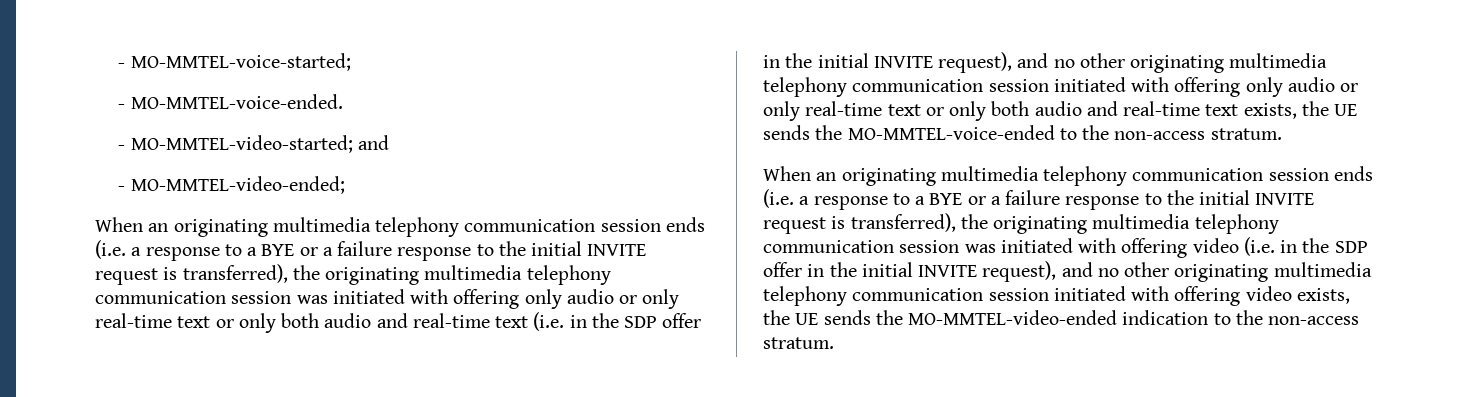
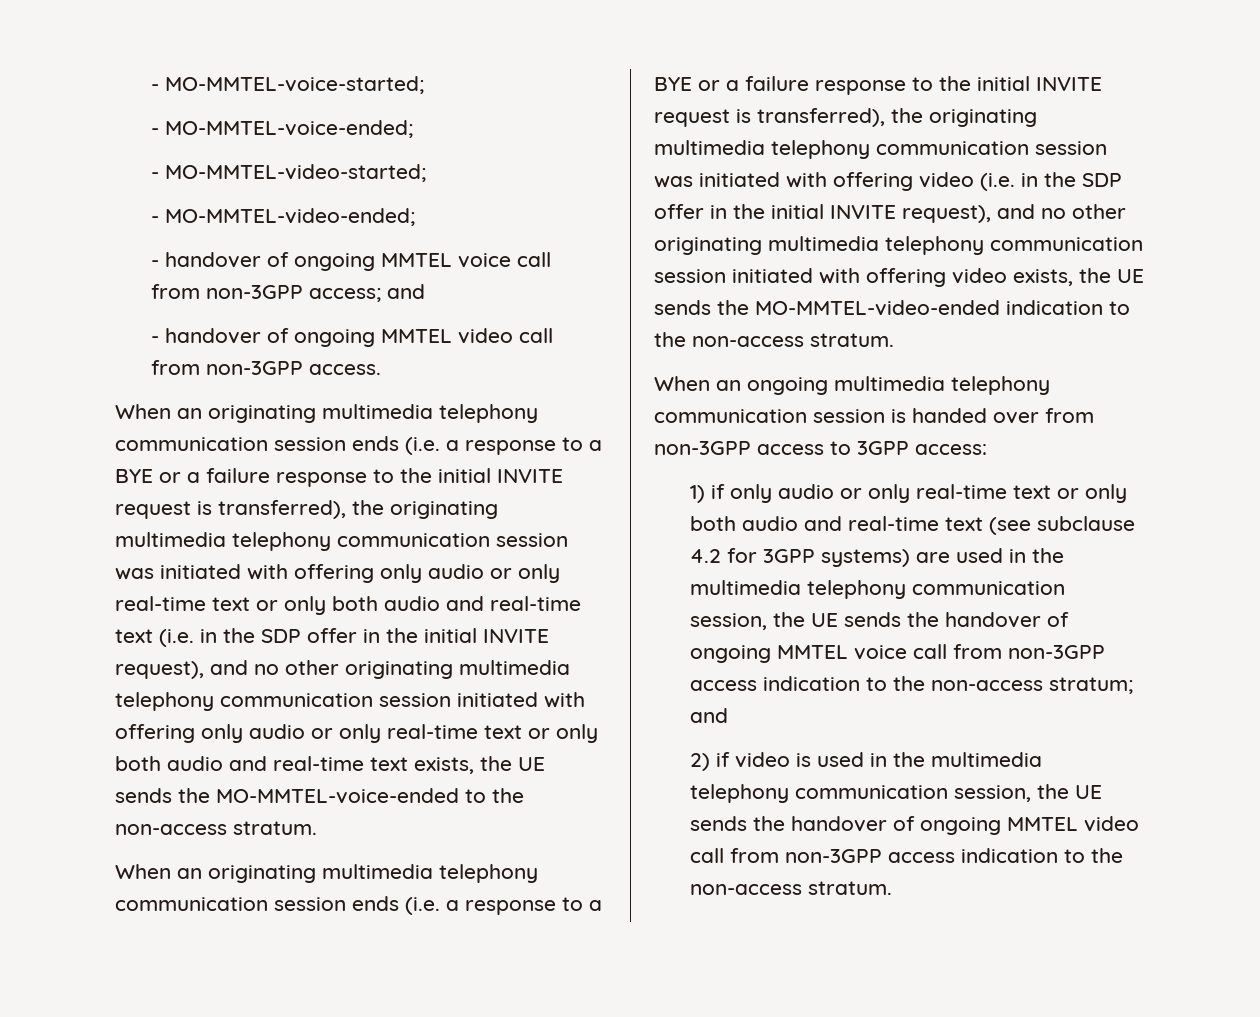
[130,94,343,109] MO-MMTEL-voice-ended. -> [165,120,414,138] MO-MMTEL-voice-ended;
[357,135,389,150] [118,176,345,194] and // - MO-MMTEL-video-ended; -> [151,208,416,226] [151,252,552,271] [151,284,426,302] [151,328,554,347] [151,360,382,375] // - MO-MMTEL-video-ended; // - handover of ongoing MMTEL voice call from non-3GPP access; and // - handover of ongoing MMTEL video call from non-3GPP access.
(834, 343) none -> [654,376,1050,395] [654,408,1094,424] [654,441,987,455] [690,484,1128,503] [690,516,1136,535] [690,548,1065,567] [690,580,1066,599] [690,612,1070,630] [690,644,1106,663] [690,676,1134,694] [690,708,729,723] [690,752,1043,771] [690,784,1103,803] [690,816,1140,835] [690,848,1124,863] [690,881,893,895] // When an ongoing multimedia telephony communication session is handed over from non-3GPP access to 3GPP access: // 1) if only audio or only real-time text or only both audio and real-time text (see subclause 4.2 for 3GPP systems) are used in the multimedia telephony communication session, the UE sends the handover of ongoing MMTEL voice call from non-3GPP access indication to the non-access stratum; and // 2) if video is used in the multimedia telephony communication session, the UE sends the handover of ongoing MMTEL video call from non-3GPP access indication to the non-access stratum.

